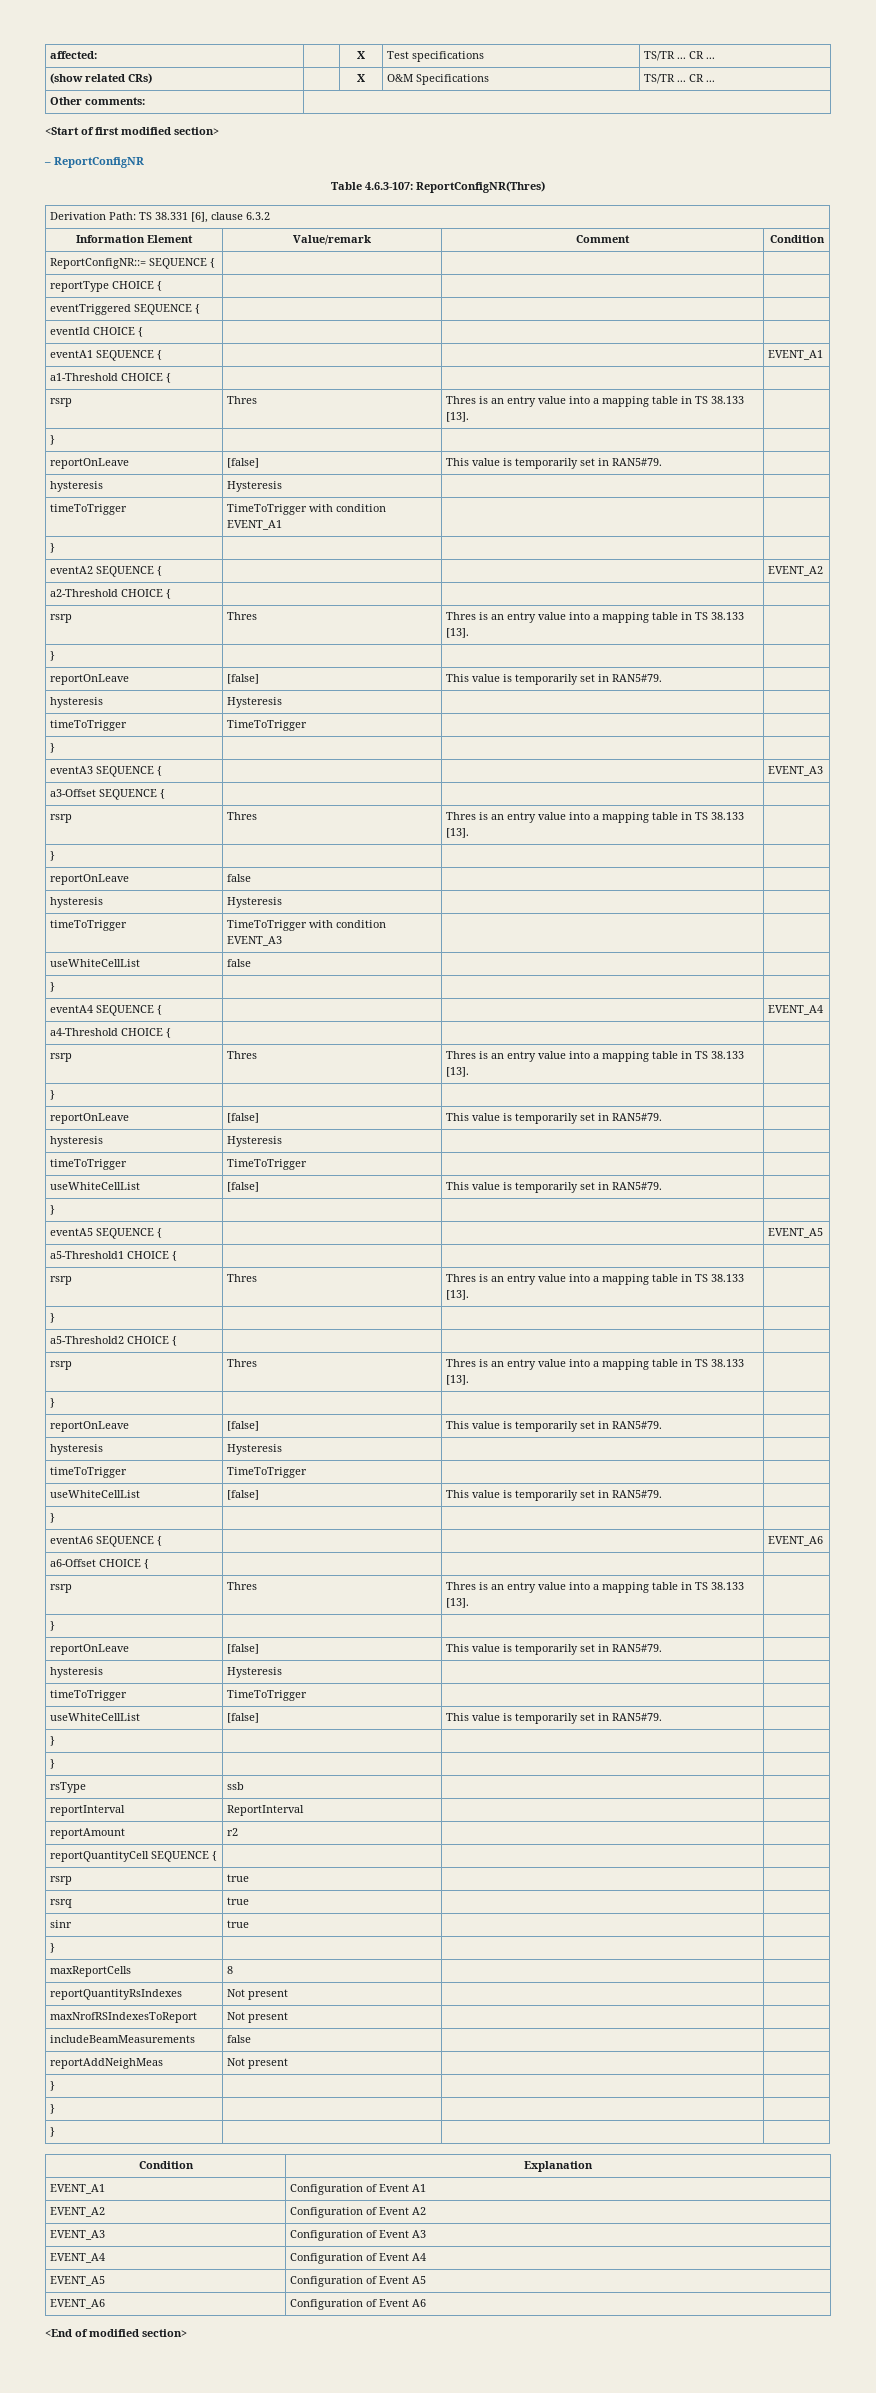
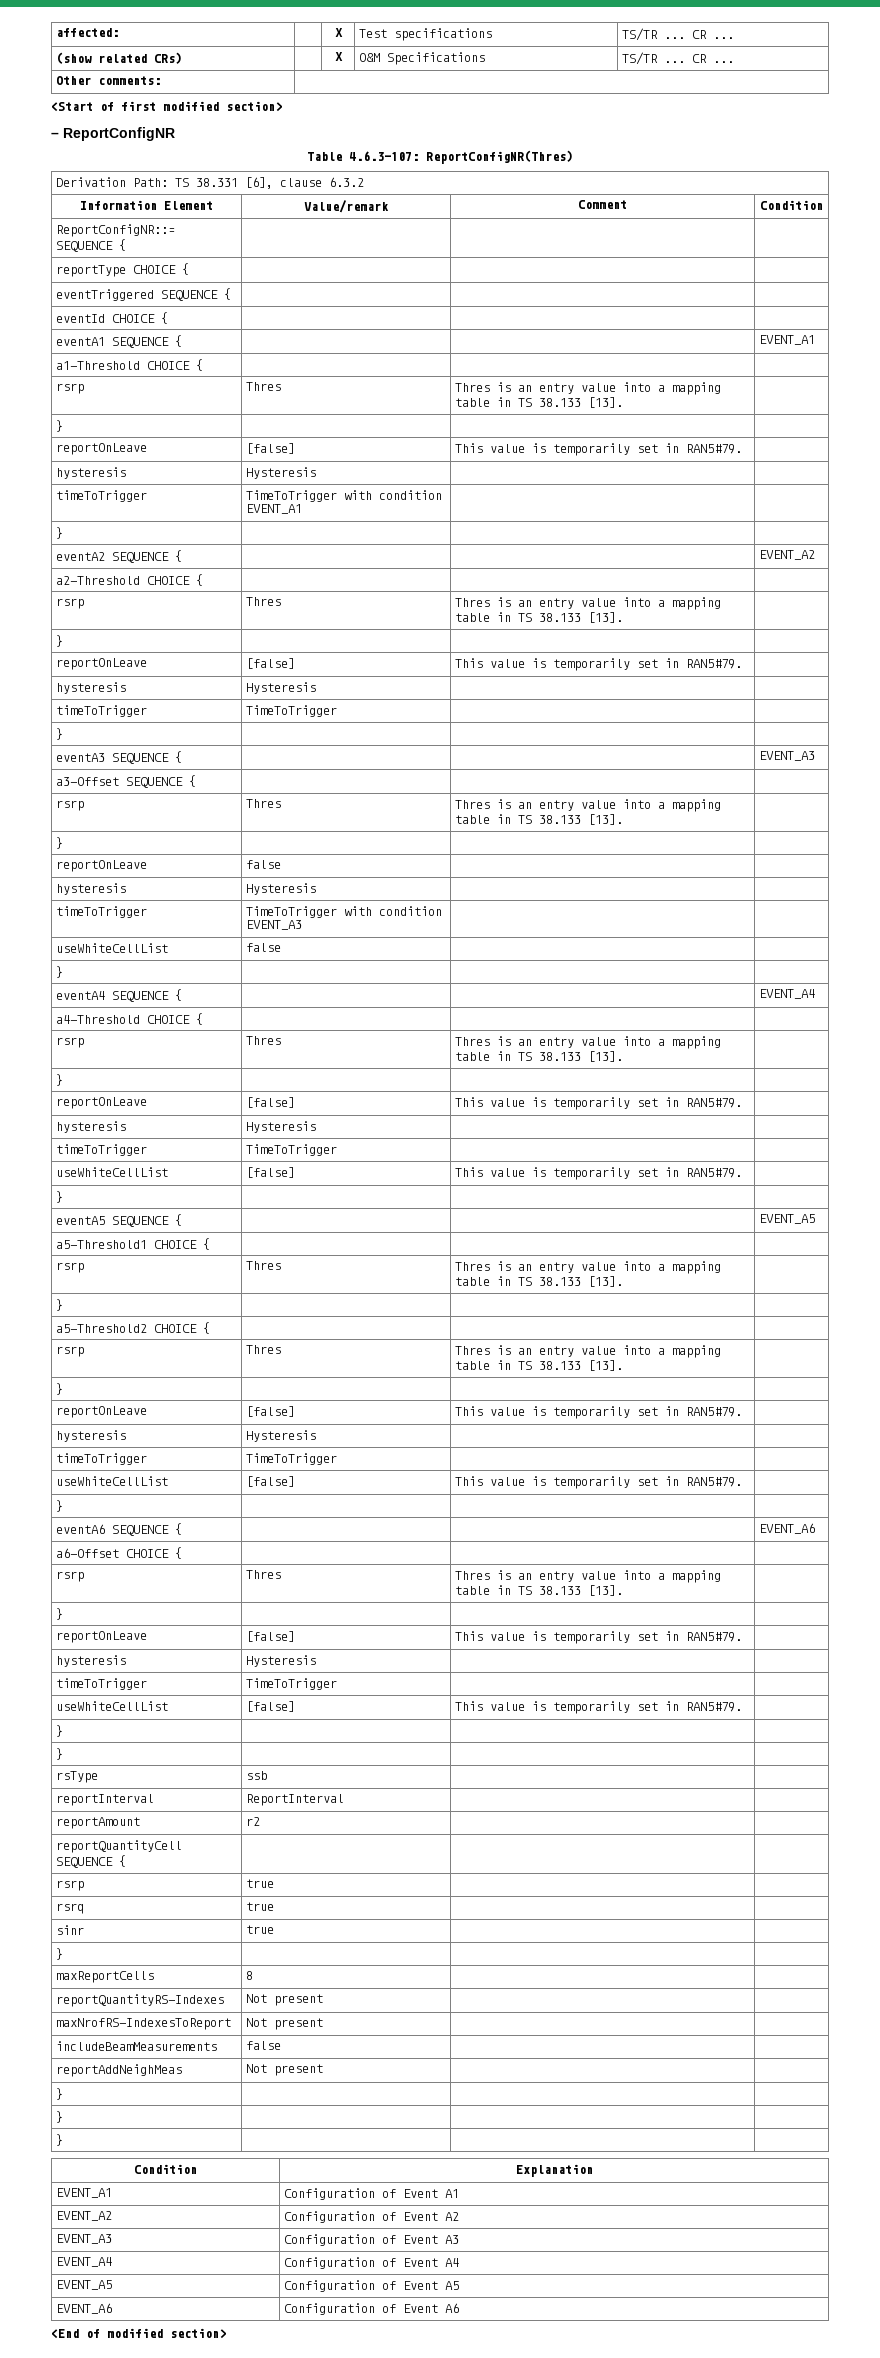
[50,1989,183,2000] [227,1989,289,2000] [50,2012,198,2023] reportQuantityRsIndexes | Not present | | // maxNrofRSIndexesToReport -> [55,1994,224,2007] [245,1994,323,2006] [55,2018,231,2030] reportQuantityRS-Indexes | Not present | | // maxNrofRS-IndexesToReport

